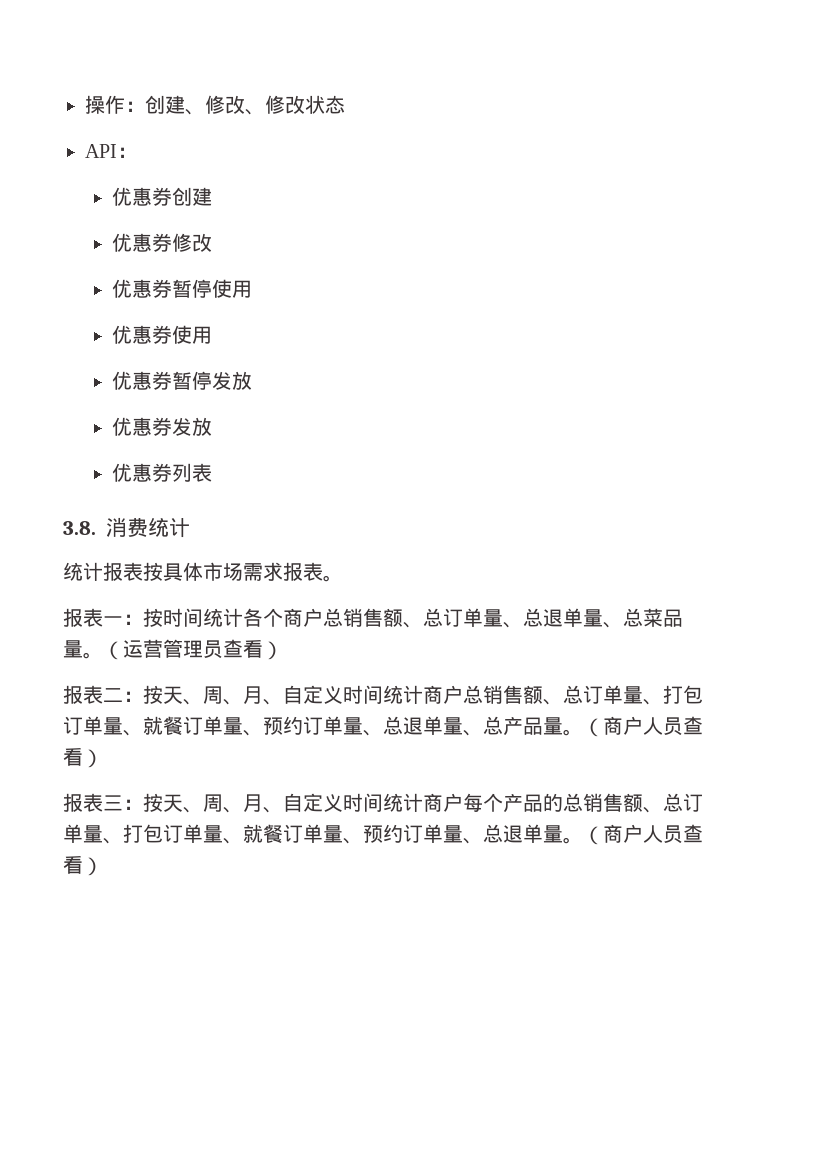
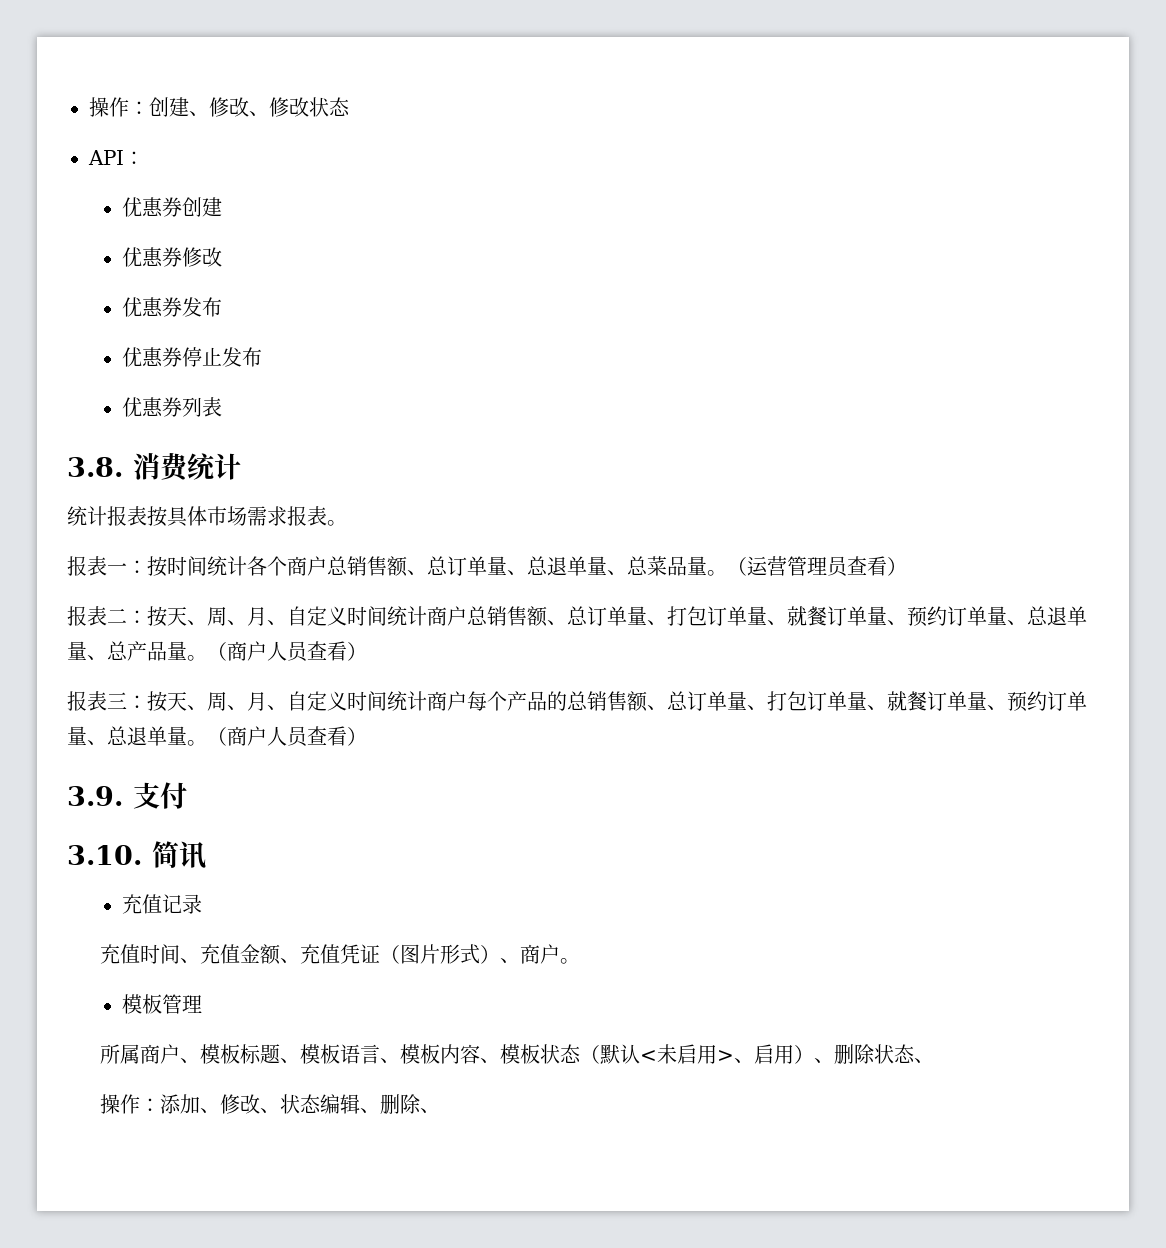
[171,279,252,298] [111,325,212,344] [111,371,252,390] [111,417,212,436] 暂停使用 // 优惠券使用 // 优惠券暂停发放 // 优惠券发放 -> [182,297,223,317] [122,347,263,367] 发布 // 优惠券停止发布
(103, 866) none -> [67,782,187,809] [67,841,206,869] [122,894,203,914] [100,944,581,965] [122,994,203,1014] [100,1044,935,1064] [100,1094,441,1114] // 3.9.支付 // 3.10.简讯 // 充值记录 // 充值时间、充值金额、充值凭证（图片形式）、商户。 // 模板管理 // 所属商户、模板标题、模板语言、模板内容、模板状态（默认<未启用>、启用）、删除状态、 // 操作：添加、修改、状态编辑、删除、

